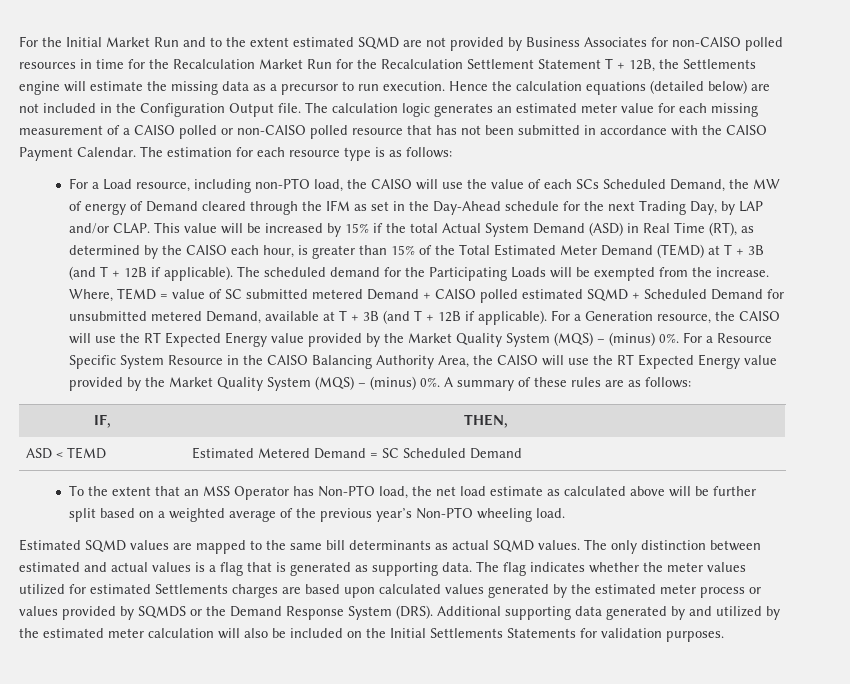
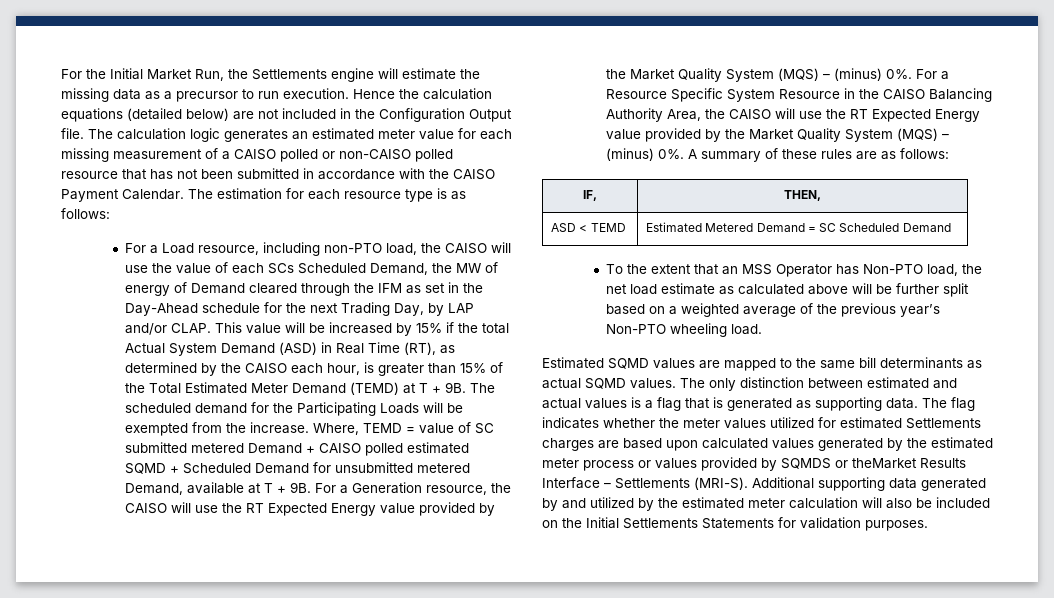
[154,37,783,51] [19,58,655,72] Run and to the extent estimated SQMD are not provided by Business Associates for non-CAISO polled resources in time for the Recalculation Market Run for the Recalculation Settlement Statement T + 12B, -> [195,69,224,81] Run,
[748,245,765,255] [69,266,234,281] 3B (and T + 12B if applicable). -> [445,382,467,393] 9B.
[363,310,548,325] 3B (and T + 12B if applicable). -> [290,482,312,493] 9B.
[206,605,433,620] the Demand Response System (DRS). -> [852,458,966,469] [542,477,748,490] theMarket Results Interface – Settlements (MRI-S).

